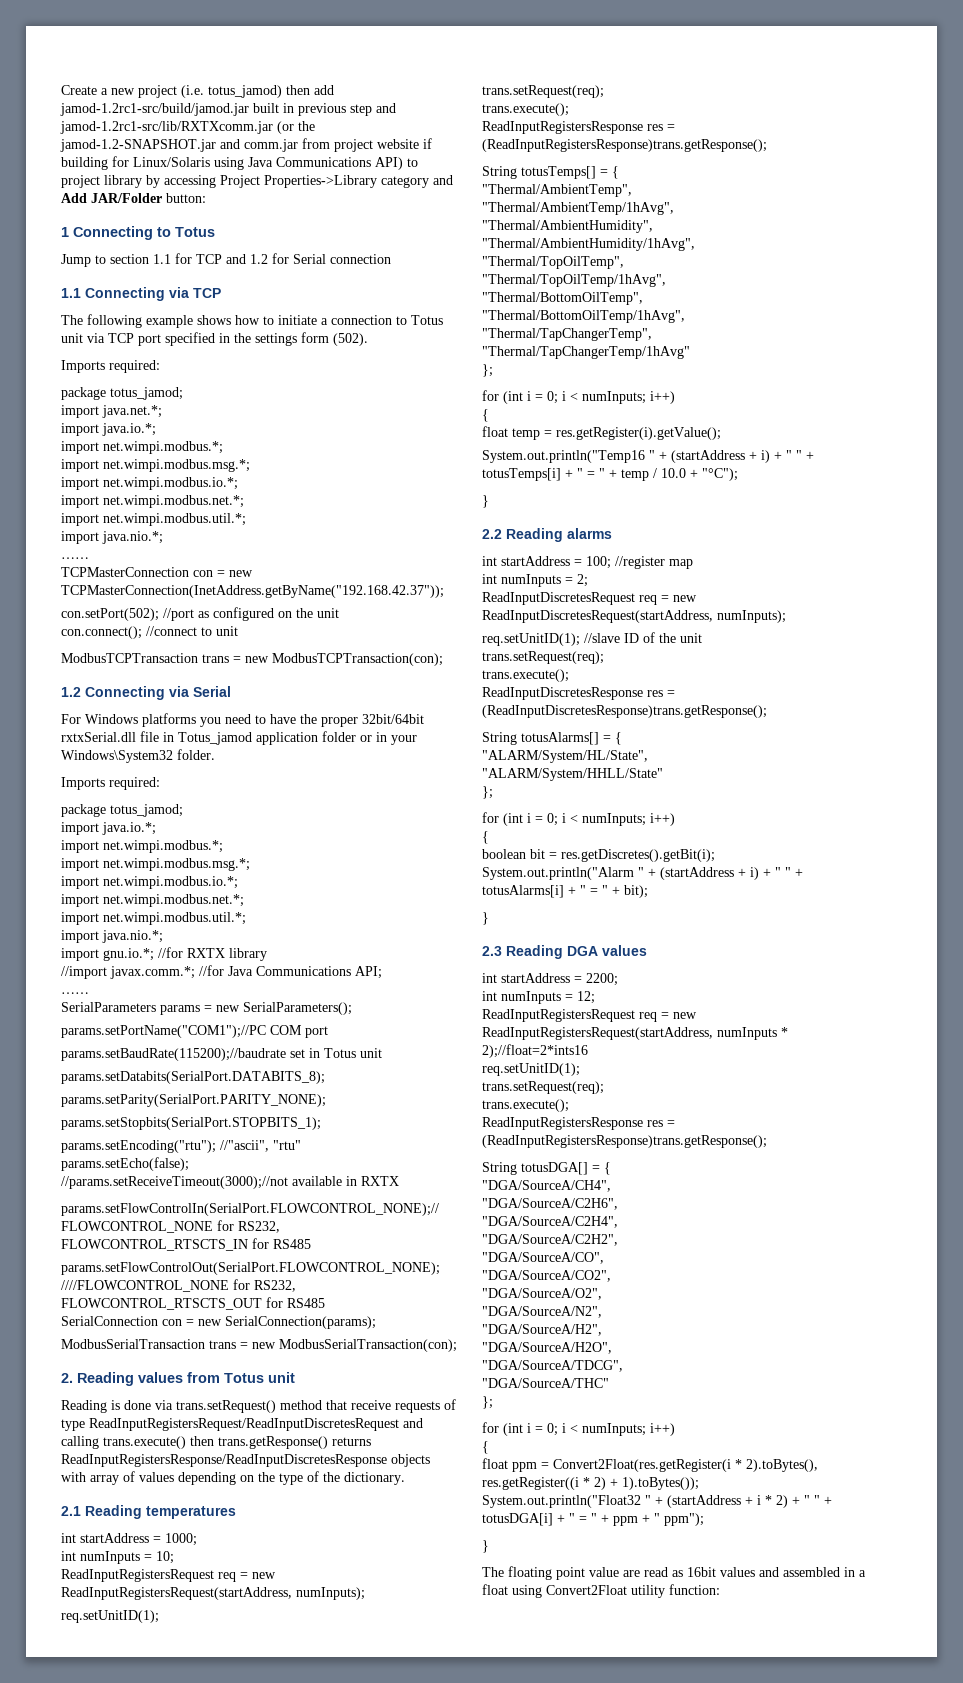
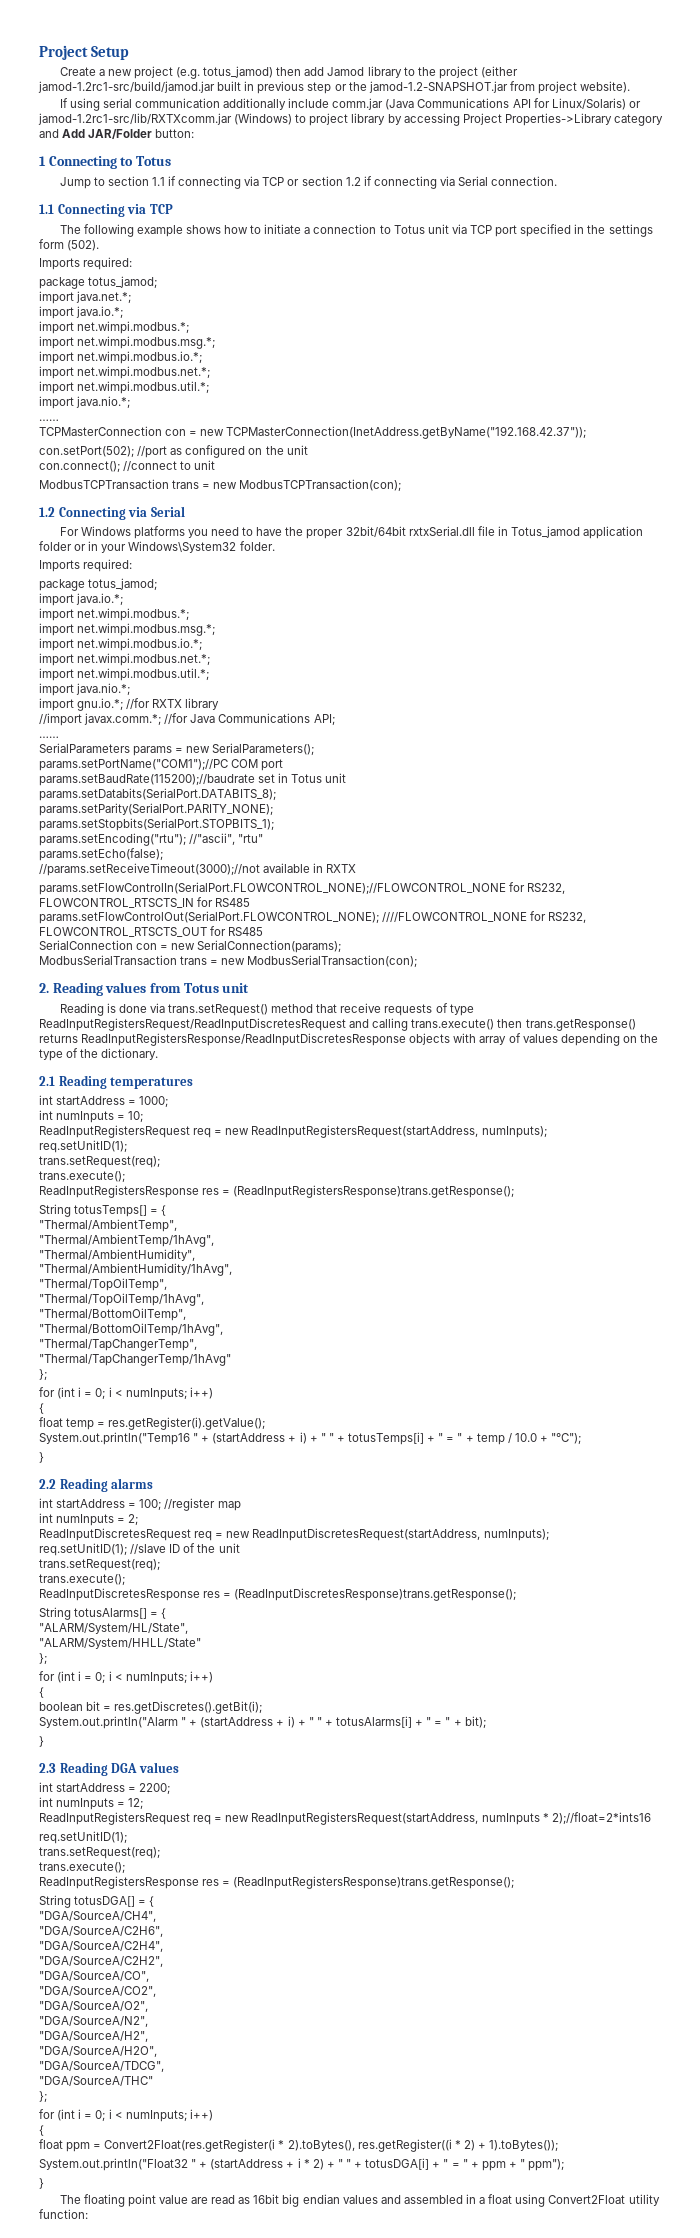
(61, 90) none -> [39,45,129,60] Project Setup //
[181,85,204,98] (i.e. -> [176,67,201,79] (e.g.
(334, 90) none -> [327,66,518,79] Jamod library to the project (either
[376,103,396,113] [60,121,315,134] [60,138,432,152] [61,156,403,170] and jamod-1.2rc1-src/lib/RXTXcomm.jar (or the jamod-1.2-SNAPSHOT.jar and comm.jar from project website if building for Linux/Solaris using Java Communications API) -> [334,81,631,94] [59,98,641,111] [38,113,293,125] or the jamod-1.2-SNAPSHOT.jar from project website). // If using serial communication additionally include comm.jar (Java Communications API for Linux/Solaris) or jamod-1.2rc1-src/lib/RXTXcomm.jar (Windows)
[175,253,391,264] for TCP and 1.2 for Serial connection -> [168,176,558,189] if connecting via TCP or section 1.2 if connecting via Serial connection.
(716, 1572) none -> [282,2194,340,2207] big endian

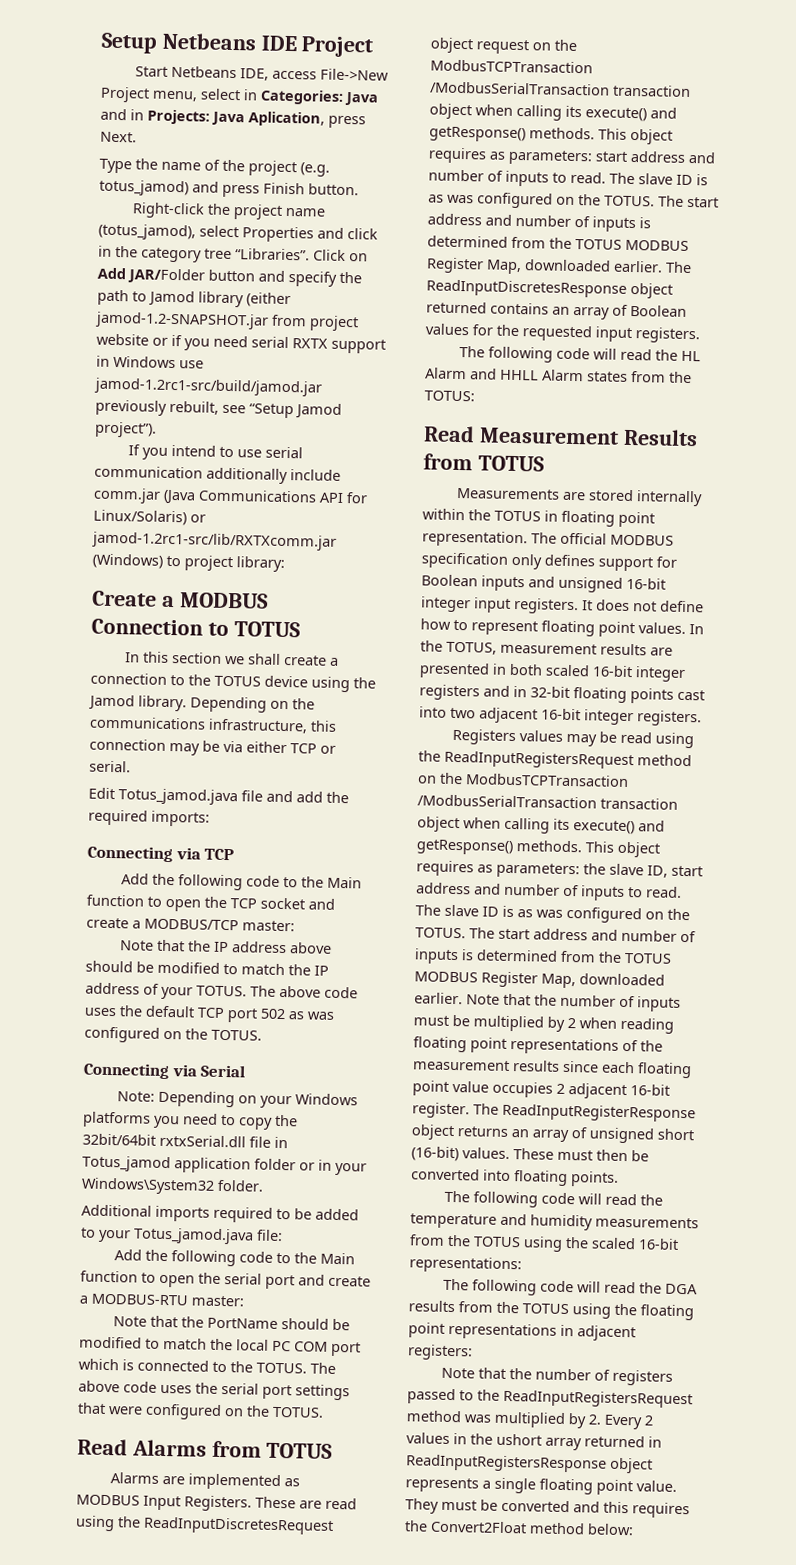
[39,45,129,60] [59,66,518,79] [38,81,631,94] [59,98,100,111] Project Setup // Create a new project (e.g. totus_jamod) then add Jamod library to the project (either jamod-1.2rc1-src/build/jamod.jar built in previous step or the jamod-1.2-SNAPSHOT.jar from project website). // If using -> [101,32,374,58] [135,65,390,81] [100,86,379,106] [100,108,366,129] [100,131,137,143] [99,158,330,177] [99,179,359,198] [132,202,327,220] [98,223,378,243] [98,245,368,263] [97,267,362,287] [97,289,291,308] [95,311,359,332] [96,333,386,354] [96,355,204,369] [94,377,322,397] [95,399,342,419] [94,421,157,438] [128,444,263,460] Setup Netbeans IDE Project // Start Netbeans IDE, access File->New Project menu, select in Categories: Java and in Projects: Java Aplication, press Next. // Type the name of the project (e.g. totus_jamod) and press Finish button. // Right-click the project name (totus_jamod), select Properties and click in the category tree “Libraries”. Click on Add JAR/Folder button and specify the path to Jamod library (either jamod-1.2-SNAPSHOT.jar from project website or if you need serial RXTX support in Windows use jamod-1.2rc1-src/build/jamod.jar previously rebuilt, see “Setup Jamod project”). // If you intend to use
[351,113,663,126] [39,129,195,140] [39,156,171,169] [59,176,558,189] [39,204,173,217] [59,224,653,237] [39,239,100,251] [39,257,133,270] [39,276,158,289] [39,291,132,304] [39,306,124,319] [39,321,190,334] [39,336,216,349] [39,351,203,364] [39,366,211,379] [39,381,210,394] [39,396,131,409] [39,419,59,421] [39,426,587,439] [39,445,308,458] [39,460,216,473] [39,479,402,492] [39,507,55,517] library by accessing Project Properties->Library category and Add JAR/Folder button: // 1 Connecting to Totus // Jump to section 1.1 if connecting via TCP or section 1.2 if connecting via Serial connection. // 1.1 Connecting via TCP // The following example shows how to initiate a connection to Totus unit via TCP port specified in the settings form (502). // Imports required: // package totus_jamod; // import java.net.*; // import java.io.*; // import net.wimpi.modbus.*; // import net.wimpi.modbus.msg.*; // import net.wimpi.modbus.io.*; // import net.wimpi.modbus.net.*; // import net.wimpi.modbus.util.*; // import java.nio.*; // …… // TCPMasterConnection con = new TCPMasterConnection(InetAddress.getByName("192.168.42.37")); // con.setPort(502); //port as configured on the unit // con.connect(); //connect to unit // ModbusTCPTransaction trans = new ModbusTCPTransaction(con); // 1.2 -> [236,556,285,572] [92,590,269,609] [91,618,301,638] [125,651,340,666] [90,672,376,693] [88,694,315,713] [89,716,337,734] [89,738,336,756] [89,760,131,773] [88,787,349,806] [88,809,210,827] [87,845,235,863] [121,873,363,891] [86,894,335,912] [86,917,295,932] [120,939,333,954] [85,960,329,976] [85,982,358,1000] [84,1005,334,1023] [84,1026,262,1043] library: // Create a MODBUS Connection to TOTUS // In this section we shall create a connection to the TOTUS device using the Jamod library. Depending on the communications infrastructure, this connection may be via either TCP or serial. // Edit Totus_jamod.java file and add the required imports: // Connecting via TCP // Add the following code to the Main function to open the TCP socket and create a MODBUS/TCP master: // Note that the IP address above should be modified to match the IP address of your TOTUS. The above code uses the default TCP port 502 as was configured on the TOTUS. //
[59,527,79,536] For -> [117,1090,293,1109] Note: Depending on your
[256,527,344,539] have the proper -> [238,1114,298,1130] copy the
[39,559,133,572] [39,578,158,591] [39,593,124,606] [39,608,190,621] [39,623,216,636] [39,638,203,651] [39,653,211,666] [39,668,210,681] [39,683,131,696] [39,698,220,711] [39,713,335,726] [39,736,59,738] [39,743,315,756] [39,759,284,771] [39,773,347,786] [39,788,276,801] [39,803,273,816] [39,818,274,831] [39,833,264,846] [39,848,163,861] [39,863,357,876] [39,882,566,895] [39,897,251,908] [39,911,587,924] [39,926,264,937] [39,940,342,953] [39,955,418,968] [39,982,250,996] [59,1003,474,1016] [39,1018,636,1031] [39,1033,658,1046] [39,1048,159,1061] [39,1075,194,1089] [39,1095,169,1108] [39,1110,144,1123] [39,1125,547,1138] [39,1140,127,1153] [39,1156,160,1168] [39,1171,125,1183] [39,1185,515,1198] [39,1204,167,1217] [39,1219,177,1232] [39,1234,214,1247] [39,1249,195,1261] [39,1263,232,1276] [39,1278,167,1291] [39,1293,204,1306] [39,1308,186,1321] [39,1323,223,1336] [39,1339,197,1351] [39,1354,231,1366] [39,1369,47,1381] [39,1387,213,1400] [39,1403,44,1414] [39,1417,266,1430] [39,1432,582,1445] [39,1452,44,1463] [39,1478,154,1492] [39,1498,241,1511] [39,1513,139,1526] [39,1528,549,1541] [39,1543,240,1556] [39,1559,160,1571] [39,1574,125,1586] [39,1588,517,1601] [39,1607,167,1620] [39,1623,188,1634] [39,1638,201,1649] [39,1653,47,1665] [39,1671,213,1684] [39,1687,44,1698] [39,1701,263,1714] [39,1716,486,1729] [39,1736,44,1747] [39,1762,179,1776] [39,1782,171,1795] [39,1797,144,1810] [39,1812,651,1825] [39,1831,127,1844] [39,1847,160,1859] [39,1862,125,1874] [39,1876,515,1889] [39,1895,155,1908] [39,1911,156,1922] [39,1926,163,1937] [39,1941,163,1952] [39,1956,163,1967] [39,1971,149,1982] [39,1986,156,1997] [39,2001,148,2012] [39,2016,148,2027] [39,2031,148,2042] [39,2046,157,2057] [39,2061,164,2072] [39,2076,153,2087] [39,2091,47,2103] [39,2109,213,2122] [39,2125,44,2136] [39,2139,559,2152] [39,2158,565,2171] [39,2178,44,2189] [59,2194,660,2207] [39,2209,88,2219] Imports required: // package totus_jamod; // import java.io.*; // import net.wimpi.modbus.*; // import net.wimpi.modbus.msg.*; // import net.wimpi.modbus.io.*; // import net.wimpi.modbus.net.*; // import net.wimpi.modbus.util.*; // import java.nio.*; // import gnu.io.*; //for RXTX library // //import javax.comm.*; //for Java Communications API; // …… // SerialParameters params = new SerialParameters(); // params.setPortName("COM1");//PC COM port // params.setBaudRate(115200);//baudrate set in Totus unit // params.setDatabits(SerialPort.DATABITS_8); // params.setParity(SerialPort.PARITY_NONE); // params.setStopbits(SerialPort.STOPBITS_1); // params.setEncoding("rtu"); //"ascii", "rtu" // params.setEcho(false); // //params.setReceiveTimeout(3000);//not available in RXTX // params.setFlowControlIn(SerialPort.FLOWCONTROL_NONE);//FLOWCONTROL_NONE for RS232, FLOWCONTROL_RTSCTS_IN for RS485 // params.setFlowControlOut(SerialPort.FLOWCONTROL_NONE); ////FLOWCONTROL_NONE for RS232, FLOWCONTROL_RTSCTS_OUT for RS485 // SerialConnection con = new SerialConnection(params); // ModbusSerialTransaction trans = new ModbusSerialTransaction(con); // 2. Reading values from Totus unit // Reading is done via trans.setRequest() method that receive requests of type ReadInputRegistersRequest/ReadInputDiscretesRequest and calling trans.execute() then trans.getResponse() returns ReadInputRegistersResponse/ReadInputDiscretesResponse objects with array of values depending on the type of the dictionary. // 2.1 Reading temperatures // int startAddress = 1000; // int numInputs = 10; // ReadInputRegistersRequest req = new ReadInputRegistersRequest(startAddress, numInputs); // req.setUnitID(1); // trans.setRequest(req); // trans.execute(); // ReadInputRegistersResponse res = (ReadInputRegistersResponse)trans.getResponse(); // String totusTemps[] = { // "Thermal/AmbientTemp", // "Thermal/AmbientTemp/1hAvg", // "Thermal/AmbientHumidity", // "Thermal/AmbientHumidity/1hAvg", // "Thermal/TopOilTemp", // "Thermal/TopOilTemp/1hAvg", // "Thermal/BottomOilTemp", // "Thermal/BottomOilTemp/1hAvg", // "Thermal/TapChangerTemp", // "Thermal/TapChangerTemp/1hAvg" // }; // for (int i = 0; i < numInputs; i++) // { // float temp = res.getRegister(i).getValue(); // System.out.println("Temp16 " + (startAddress + i) + " " + totusTemps[i] + " = " + temp / 10.0 + "°C"); // } // 2.2 Reading alarms // int startAddress = 100; //register map // int numInputs = 2; // ReadInputDiscretesRequest req = new ReadInputDiscretesRequest(startAddress, numInputs); // req.setUnitID(1); //slave ID of the unit // trans.setRequest(req); // trans.execute(); // ReadInputDiscretesResponse res = (ReadInputDiscretesResponse)trans.getResponse(); // String totusAlarms[] = { // "ALARM/System/HL/State", // "ALARM/System/HHLL/State" // }; // for (int i = 0; i < numInputs; i++) // { // boolean bit = res.getDiscretes().getBit(i); // System.out.println("Alarm " + (startAddress + i) + " " + totusAlarms[i] + " = " + bit); // } // 2.3 Reading DGA values // int startAddress = 2200; // int numInputs = 12; // ReadInputRegistersRequest req = new ReadInputRegistersRequest(startAddress, numInputs * 2);//float=2*ints16 // req.setUnitID(1); // trans.setRequest(req); // trans.execute(); // ReadInputRegistersResponse res = (ReadInputRegistersResponse)trans.getResponse(); // String totusDGA[] = { // "DGA/SourceA/CH4", // "DGA/SourceA/C2H6", // "DGA/SourceA/C2H4", // "DGA/SourceA/C2H2", // "DGA/SourceA/CO", // "DGA/SourceA/CO2", // "DGA/SourceA/O2", // "DGA/SourceA/N2", // "DGA/SourceA/H2", // "DGA/SourceA/H2O", // "DGA/SourceA/TDCG", // "DGA/SourceA/THC" // }; // for (int i = 0; i < numInputs; i++) // { // float ppm = Convert2Float(res.getRegister(i * 2).toBytes(), res.getRegister((i * 2) + 1).toBytes()); // System.out.println("Float32 " + (startAddress + i * 2) + " " + totusDGA[i] + " = " + ppm + " ppm"); // } // The floating point value are read as 16bit big endian values and assembled in a float using Convert2Float utility function: -> [81,1204,359,1223] [81,1227,283,1245] [114,1249,356,1267] [80,1270,371,1290] [79,1293,245,1307] [113,1315,351,1331] [79,1336,361,1357] [78,1358,336,1375] [78,1380,350,1401] [77,1402,324,1421] [77,1438,334,1459] [110,1472,301,1491] [76,1494,357,1512] [75,1515,334,1535] [430,37,577,55] [430,59,593,74] [430,81,691,97] [429,103,677,122] [429,126,673,145] [428,147,716,166] [428,169,708,187] [428,192,719,209] [427,213,651,233] [427,235,689,251] [426,257,692,275] [426,279,673,299] [426,301,687,320] [425,323,700,344] [459,346,702,363] [425,367,692,384] [424,390,475,402] [423,425,698,447] [423,453,545,472] [456,487,704,507] [422,508,655,528] [422,530,674,548] [421,552,677,572] [421,574,666,593] [420,596,704,615] [420,618,704,638] [420,640,673,656] [419,662,686,682] [419,684,705,704] [419,706,702,727] [452,728,695,749] [418,750,692,770] [417,772,629,788] [417,794,678,810] [417,816,665,835] [416,839,660,858] [416,860,703,879] [416,882,682,901] [415,904,690,924] [415,927,696,943] [414,948,672,965] [414,971,665,989] [414,992,681,1012] [413,1014,674,1034] [413,1036,663,1055] [412,1059,692,1079] [412,1080,670,1100] [412,1102,696,1123] [411,1124,694,1144] [411,1146,649,1162] [411,1168,619,1187] [444,1190,664,1208] [410,1213,699,1231] [409,1234,679,1252] [409,1256,522,1274] [443,1278,699,1296] [408,1300,694,1321] [408,1322,636,1342] [407,1344,473,1361] [441,1367,674,1386] [407,1388,693,1409] [406,1410,653,1430] [406,1432,662,1451] [406,1454,653,1474] [405,1477,677,1496] [405,1498,690,1519] [404,1520,634,1536] Additional imports required to be added to your Totus_jamod.java file: // Add the following code to the Main function to open the serial port and create a MODBUS-RTU master: // Note that the PortName should be modified to match the local PC COM port which is connected to the TOTUS. The above code uses the serial port settings that were configured on the TOTUS. // Read Alarms from TOTUS // Alarms are implemented as MODBUS Input Registers. These are read using the ReadInputDiscretesRequest object request on the ModbusTCPTransaction /ModbusSerialTransaction transaction object when calling its execute() and getResponse() methods. This object requires as parameters: start address and number of inputs to read. The slave ID is as was configured on the TOTUS. The start address and number of inputs is determined from the TOTUS MODBUS Register Map, downloaded earlier. The ReadInputDiscretesResponse object returned contains an array of Boolean values for the requested input registers. // The following code will read the HL Alarm and HHLL Alarm states from the TOTUS: // Read Measurement Results from TOTUS // Measurements are stored internally within the TOTUS in floating point representation. The official MODBUS specification only defines support for Boolean inputs and unsigned 16-bit integer input registers. It does not define how to represent floating point values. In the TOTUS, measurement results are presented in both scaled 16-bit integer registers and in 32-bit floating points cast into two adjacent 16-bit integer registers. // Registers values may be read using the ReadInputRegistersRequest method on the ModbusTCPTransaction /ModbusSerialTransaction transaction object when calling its execute() and getResponse() methods. This object requires as parameters: the slave ID, start address and number of inputs to read. The slave ID is as was configured on the TOTUS. The start address and number of inputs is determined from the TOTUS MODBUS Register Map, downloaded earlier. Note that the number of inputs must be multiplied by 2 when reading floating point representations of the measurement results since each floating point value occupies 2 adjacent 16-bit register. The ReadInputRegisterResponse object returns an array of unsigned short (16-bit) values. These must then be converted into floating points. // The following code will read the temperature and humidity measurements from the TOTUS using the scaled 16-bit representations: // The following code will read the DGA results from the TOTUS using the floating point representations in adjacent registers: // Note that the number of registers passed to the ReadInputRegistersRequest method was multiplied by 2. Every 2 values in the ushort array returned in ReadInputRegistersResponse object represents a single floating point value. They must be converted and this requires the Convert2Float method below:

